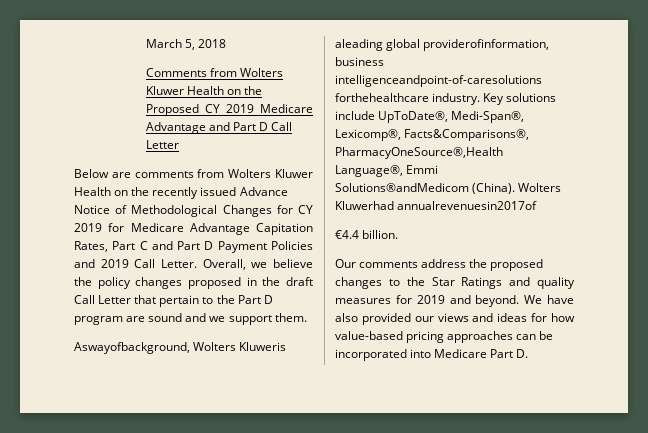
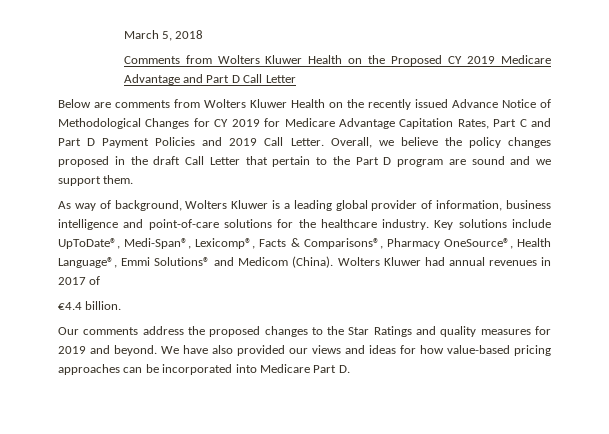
[74,342,287,354] [335,39,550,51] [335,57,384,66] [335,75,542,87] [335,93,429,102] Aswayofbackground, Wolters Kluweris aleading global providerofinformation, business intelligenceandpoint-of-caresolutions forthehealthcare -> [58,200,551,211] [58,219,377,230] As way of background, Wolters Kluwer is a leading global provider of information, business intelligence and point-of-care solutions for the healthcare
[404,129,530,141] [335,147,503,159] [335,165,439,177] [335,183,562,194] [335,201,538,210] Facts&Comparisons®, PharmacyOneSource®,Health Language®, Emmi Solutions®andMedicom (China). Wolters Kluwerhad annualrevenuesin2017of -> [259,238,551,249] [58,256,551,268] [58,276,101,285] Facts & Comparisons®, Pharmacy OneSource®, Health Language®, Emmi Solutions® and Medicom (China). Wolters Kluwer had annual revenues in 2017 of

